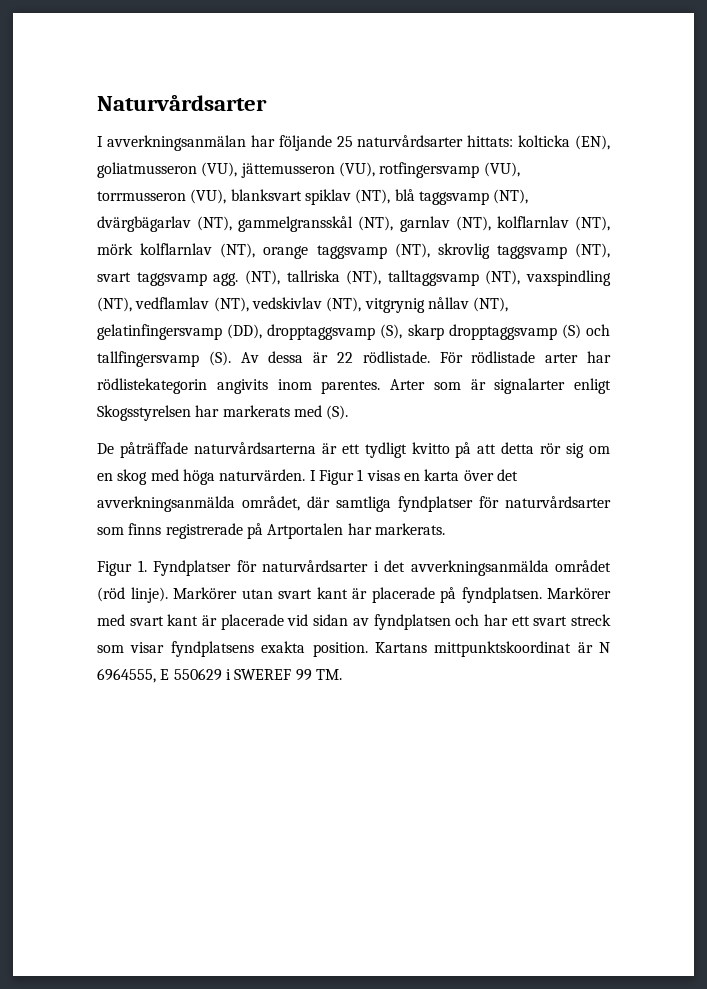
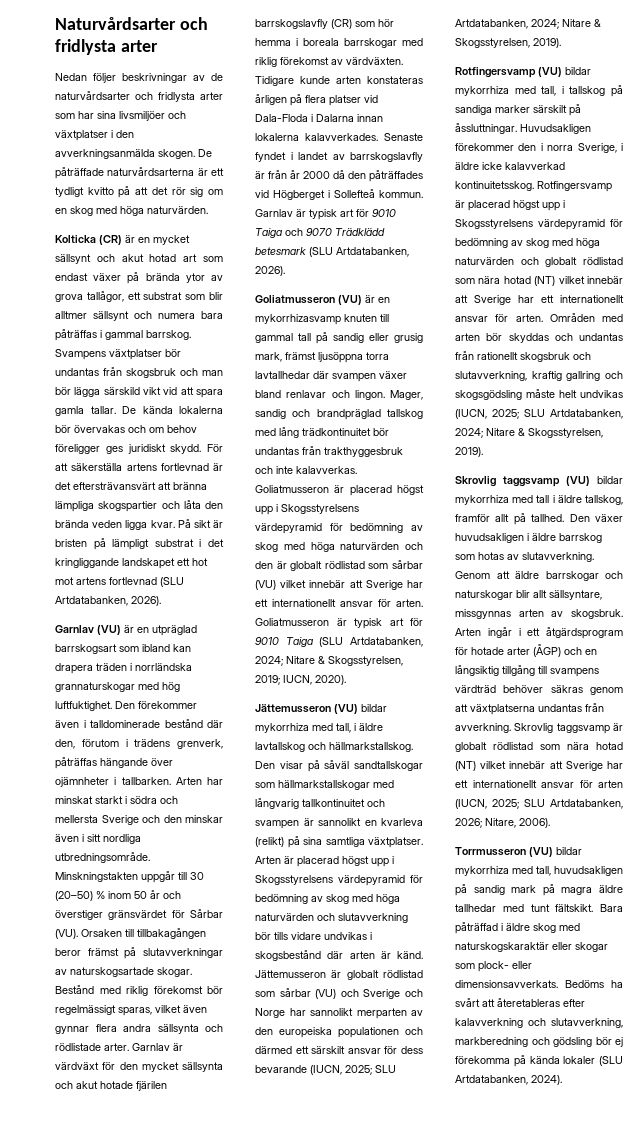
[97,135,610,151] [97,162,520,178] [97,189,529,205] [97,216,611,232] [97,243,610,259] [97,270,611,286] [97,297,509,313] [97,324,611,340] [97,351,612,367] [97,378,611,394] [97,405,349,421] // I avverkningsanmälan har följande 25 naturvårdsarter hittats: kolticka (EN), goliatmusseron (VU), jättemusseron (VU), rotfingersvamp (VU), torrmusseron (VU), blanksvart spiklav (NT), blå taggsvamp (NT), dvärgbägarlav (NT), gammelgransskål (NT), garnlav (NT), kolflarnlav (NT), mörk kolflarnlav (NT), orange taggsvamp (NT), skrovlig taggsvamp (NT), svart taggsvamp agg. (NT), tallriska (NT), talltaggsvamp (NT), vaxspindling (NT), vedflamlav (NT), vedskivlav (NT), vitgrynig nållav (NT), gelatinfingersvamp (DD), dropptaggsvamp (S), skarp dropptaggsvamp (S) och tallfingersvamp (S). Av dessa är 22 rödlistade. För rödlistade arter har rödlistekategorin angivits inom parentes. Arter som är signalarter enligt Skogsstyrelsen har markerats med (S). // -> [179,17,208,30] [55,39,158,55] [55,73,223,83] [55,91,223,102] [55,111,186,121] [55,130,134,141] [55,149,195,159] och fridlysta arter // Nedan följer beskrivningar av de naturvårdsarter och fridlysta arter som har sina livsmiljöer och växtplatser i den avverkningsanmälda skogen.
[501,442,535,454] detta -> [151,187,168,195] det
[309,469,518,485] [97,496,611,512] [97,523,445,539] [97,560,611,576] [97,587,611,603] [97,614,611,630] [97,641,610,657] [97,668,342,683] I Figur 1 visas en karta över det avverkningsanmälda området, där samtliga fyndplatser för naturvårdsarter som finns registrerade på Artportalen har markerats. // Figur 1. Fyndplatser för naturvårdsarter i det avverkningsanmälda området (röd linje). Markörer utan svart kant är placerade på fyndplatsen. Markörer med svart kant är placerade vid sidan av fyndplatsen och har ett svart streck som visar fyndplatsens exakta position. Kartans mittpunktskoordinat är N 6964555, E 550629 i SWEREF 99 TM. -> [55,235,190,245] [55,254,223,264] [55,272,223,284] [55,291,223,302] [55,311,223,321] [55,329,191,341] [55,349,181,360] [55,367,223,378] [55,387,223,398] [55,406,223,416] [55,425,197,433] [55,444,223,454] [55,463,223,471] [55,482,207,490] [55,500,223,512] [55,519,223,530] [55,538,224,550] [55,558,208,569] [55,577,184,587] [55,596,161,606] [55,625,197,636] [55,644,191,654] [55,663,192,674] [55,682,180,692] [55,701,197,711] [55,719,223,728] [55,739,223,749] [55,757,173,769] [55,777,223,787] [55,796,178,804] [55,815,223,825] [55,834,141,844] [55,852,150,863] [55,871,204,883] [55,890,181,901] [55,909,224,920] [55,928,206,939] [55,947,223,959] [55,967,192,977] [55,985,223,996] [55,1005,207,1016] [55,1024,223,1034] [55,1043,183,1051] [55,1062,223,1072] [55,1081,167,1091] [255,19,394,29] [255,38,423,48] [255,57,403,67] [255,76,423,86] [255,94,378,106] [255,114,383,122] [255,133,423,141] [255,152,423,162] [255,170,423,182] [255,189,423,200] [255,209,396,220] [255,228,385,238] [255,247,409,257] [255,266,285,276] [255,295,390,305] [255,314,389,325] [255,332,423,344] [255,352,389,363] [255,371,407,382] [255,390,423,400] [255,409,423,420] [255,427,389,438] [255,446,403,457] [255,466,357,474] [255,485,424,496] [255,504,359,515] [255,523,423,534] [255,542,423,552] [255,560,423,571] [255,580,423,590] [255,599,423,607] [255,618,423,629] [255,637,423,647] [255,656,403,666] [255,675,346,685] [255,704,387,714] [255,723,383,733] [255,742,413,752] [255,760,423,772] [255,780,394,790] [255,798,385,809] [255,818,423,829] [255,836,423,848] [255,856,394,867] [255,875,423,886] [255,894,400,904] [255,913,408,923] [255,932,372,940] [255,950,423,961] [255,970,423,980] [255,988,423,999] [255,1008,423,1019] [255,1027,423,1038] [255,1046,423,1054] [255,1065,396,1075] [455,19,601,29] [455,38,561,48] [455,67,591,78] [455,85,623,97] [455,104,581,116] [455,123,591,134] [455,143,623,153] [455,162,565,170] [455,181,612,192] [455,200,565,211] [455,219,623,230] [455,238,600,248] [455,257,623,267] [455,276,623,286] [455,295,624,305] [455,313,623,322] [455,333,623,343] [455,351,591,362] [455,371,623,381] [455,389,623,400] [455,409,623,419] [455,428,603,438] [455,447,483,457] [455,476,623,487] [455,495,623,505] [455,513,623,525] [455,533,602,543] [455,552,594,562] [455,571,623,581] [455,590,602,600] [455,609,623,619] [455,627,623,639] [455,644,597,657] [455,665,599,677] [455,685,623,695] [455,703,604,715] [455,723,623,734] [455,742,623,752] [455,761,623,771] [455,780,623,788] [455,799,623,809] [455,818,550,828] [455,847,582,857] [455,866,623,876] [455,884,623,896] [455,904,623,912] [455,922,580,934] [455,942,608,952] [455,961,532,972] [455,980,623,988] [455,998,585,1007] [455,1018,623,1028] [455,1037,623,1047] [455,1055,623,1067] [455,1075,562,1085] // Kolticka (CR) är en mycket sällsynt och akut hotad art som endast växer på brända ytor av grova tallågor, ett substrat som blir alltmer sällsynt och numera bara påträffas i gammal barrskog. Svampens växtplatser bör undantas från skogsbruk och man bör lägga särskild vikt vid att spara gamla tallar. De kända lokalerna bör övervakas och om behov föreligger ges juridiskt skydd. För att säkerställa artens fortlevnad är det eftersträvansvärt att bränna lämpliga skogspartier och låta den brända veden ligga kvar. På sikt är bristen på lämpligt substrat i det kringliggande landskapet ett hot mot artens fortlevnad (SLU Artdatabanken, 2026). // Garnlav (VU) är en utpräglad barrskogsart som ibland kan drapera träden i norrländska grannaturskogar med hög luftfuktighet. Den förekommer även i talldominerade bestånd där den, förutom i trädens grenverk, påträffas hängande över ojämnheter i tallbarken. Arten har minskat starkt i södra och mellersta Sverige och den minskar även i sitt nordliga utbredningsområde. Minskningstakten uppgår till 30 (20–50) % inom 50 år och överstiger gränsvärdet för Sårbar (VU). Orsaken till tillbakagången beror främst på slutavverkningar av naturskogsartade skogar. Bestånd med riklig förekomst bör regelmässigt sparas, vilket även gynnar flera andra sällsynta och rödlistade arter. Garnlav är värdväxt för den mycket sällsynta och akut hotade fjärilen barrskogslavfly (CR) som hör hemma i boreala barrskogar med riklig förekomst av värdväxten. Tidigare kunde arten konstateras årligen på flera platser vid Dala-Floda i Dalarna innan lokalerna kalavverkades. Senaste fyndet i landet av barrskogslavfly är från år 2000 då den påträffades vid Högberget i Sollefteå kommun. Garnlav är typisk art för 9010 Taiga och 9070 Trädklädd betesmark (SLU Artdatabanken, 2026). // Goliatmusseron (VU) är en mykorrhizasvamp knuten till gammal tall på sandig eller grusig mark, främst ljusöppna torra lavtallhedar där svampen växer bland renlavar och lingon. Mager, sandig och brandpräglad tallskog med lång trädkontinuitet bör undantas från trakthyggesbruk och inte kalavverkas. Goliatmusseron är placerad högst upp i Skogsstyrelsens värdepyramid för bedömning av skog med höga naturvärden och den är globalt rödlistad som sårbar (VU) vilket innebär att Sverige har ett internationellt ansvar för arten. Goliatmusseron är typisk art för 9010 Taiga (SLU Artdatabanken, 2024; Nitare & Skogsstyrelsen, 2019; IUCN, 2020). // Jättemusseron (VU) bildar mykorrhiza med tall, i äldre lavtallskog och hällmarkstallskog. Den visar på såväl sandtallskogar som hällmarkstallskogar med långvarig tallkontinuitet och svampen är sannolikt en kvarleva (relikt) på sina samtliga växtplatser. Arten är placerad högst upp i Skogsstyrelsens värdepyramid för bedömning av skog med höga naturvärden och slutavverkning bör tills vidare undvikas i skogsbestånd där arten är känd. Jättemusseron är globalt rödlistad som sårbar (VU) och Sverige och Norge har sannolikt merparten av den europeiska populationen och därmed ett särskilt ansvar för dess bevarande (IUCN, 2025; SLU Artdatabanken, 2024; Nitare & Skogsstyrelsen, 2019). // Rotfingersvamp (VU) bildar mykorrhiza med tall, i tallskog på sandiga marker särskilt på åssluttningar. Huvudsakligen förekommer den i norra Sverige, i äldre icke kalavverkad kontinuitetsskog. Rotfingersvamp är placerad högst upp i Skogsstyrelsens värdepyramid för bedömning av skog med höga naturvärden och globalt rödlistad som nära hotad (NT) vilket innebär att Sverige har ett internationellt ansvar för arten. Områden med arten bör skyddas och undantas från rationellt skogsbruk och slutavverkning, kraftig gallring och skogsgödsling måste helt undvikas (IUCN, 2025; SLU Artdatabanken, 2024; Nitare & Skogsstyrelsen, 2019). // Skrovlig taggsvamp (VU) bildar mykorrhiza med tall i äldre tallskog, framför allt på tallhed. Den växer huvudsakligen i äldre barrskog som hotas av slutavverkning. Genom att äldre barrskogar och naturskogar blir allt sällsyntare, missgynnas arten av skogsbruk. Arten ingår i ett åtgärdsprogram för hotade arter (ÅGP) och en långsiktig tillgång till svampens värdträd behöver säkras genom att växtplatserna undantas från avverkning. Skrovlig taggsvamp är globalt rödlistad som nära hotad (NT) vilket innebär att Sverige har ett internationellt ansvar för arten (IUCN, 2025; SLU Artdatabanken, 2026; Nitare, 2006). // Torrmusseron (VU) bildar mykorrhiza med tall, huvudsakligen på sandig mark på magra äldre tallhedar med tunt fältskikt. Bara påträffad i äldre skog med naturskogskaraktär eller skogar som plock- eller dimensionsavverkats. Bedöms ha svårt att återetableras efter kalavverkning och slutavverkning, markberedning och gödsling bör ej förekomma på kända lokaler (SLU Artdatabanken, 2024).

